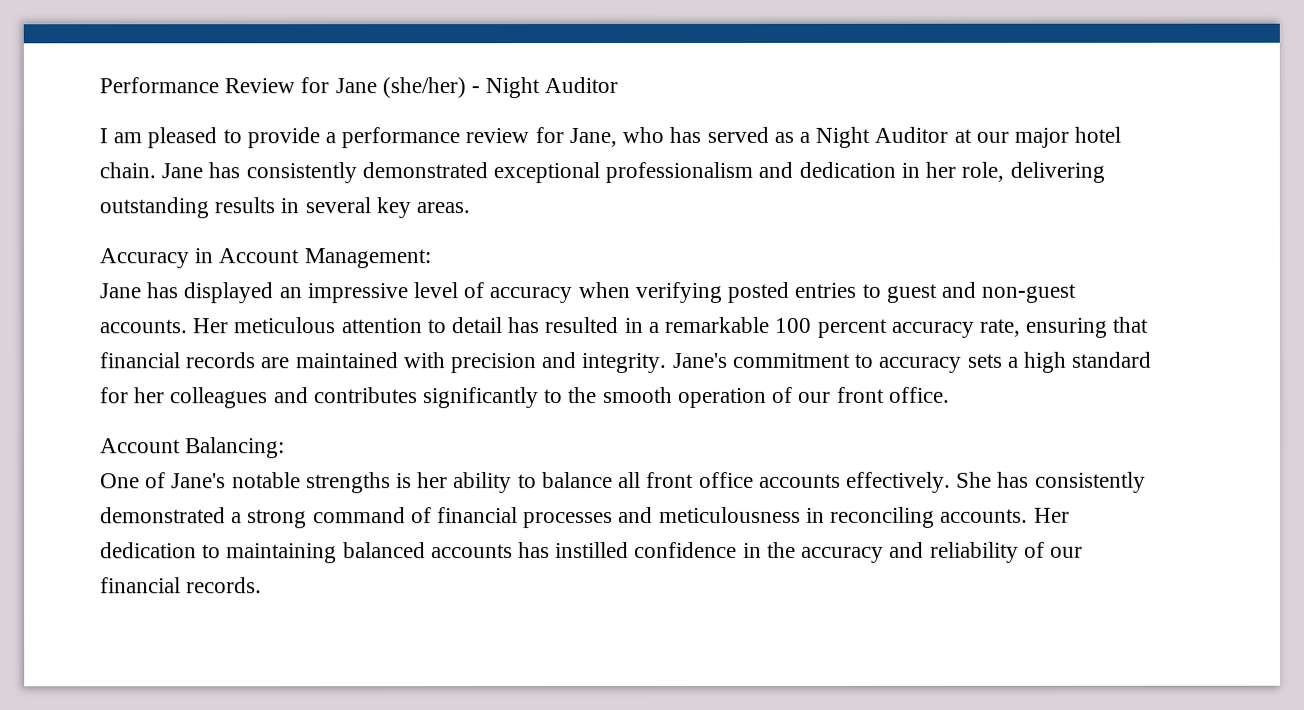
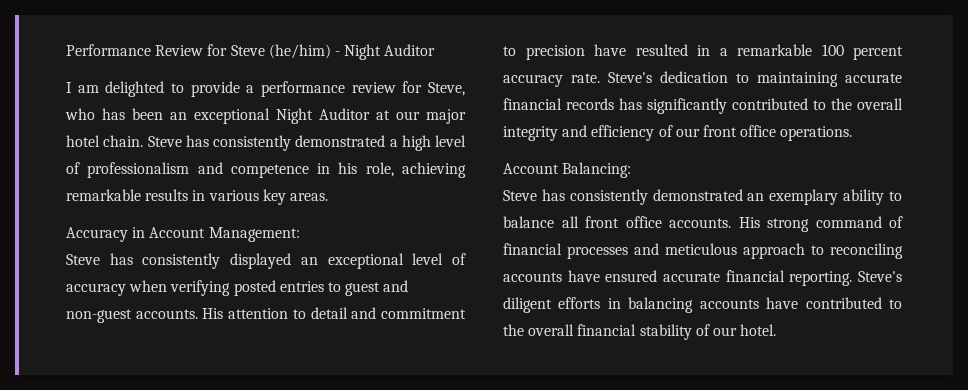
[334,77,466,99] Jane (she/her) -> [230,44,331,59] Steve (he/him)
[147,127,218,149] pleased -> [105,81,165,97] delighted
[568,128,617,148] Jane, -> [428,82,466,96] Steve,
[706,126,810,143] served as a -> [132,108,270,124] been an exceptional
[161,161,1105,184] [99,197,209,219] Jane has consistently demonstrated exceptional professionalism and dedication in her role, delivering outstanding -> [147,135,466,151] [66,162,466,178] [66,189,141,201] Steve has consistently demonstrated a high level of professionalism and competence in his role, achieving remarkable
[304,197,371,214] several -> [208,190,259,201] various
[99,282,179,299] Jane has -> [66,253,221,269] Steve has consistently
[306,283,408,304] impressive -> [327,253,404,269] exceptional
[192,317,336,334] Her meticulous -> [202,308,224,319] His
[507,317,540,334] has -> [351,307,467,319] [503,44,626,60] and commitment to precision have
[978,316,1149,338] [99,351,1153,374] [100,386,767,409] rate, ensuring that financial records are maintained with precision and integrity. Jane's commitment to accuracy sets a high standard for her colleagues and contributes significantly to the smooth operation -> [571,71,902,87] [503,98,903,114] [503,125,655,141] rate. Steve's dedication to maintaining accurate financial records has significantly contributed to the overall integrity and efficiency
[888,386,950,403] office. -> [740,125,853,141] office operations.
[100,472,449,494] One of Jane's notable strengths is her -> [503,189,839,205] Steve has consistently demonstrated an exemplary
[758,471,1146,493] [100,507,243,524] accounts effectively. She has consistently demonstrated a -> [669,217,760,228] accounts. His
[658,506,1070,528] [100,541,1083,564] [100,577,263,594] meticulousness in reconciling accounts. Her dedication to maintaining balanced accounts has instilled confidence in the accuracy and reliability of our financial records. -> [665,243,903,259] [503,270,902,286] [503,297,902,313] [503,324,777,340] meticulous approach to reconciling accounts have ensured accurate financial reporting. Steve's diligent efforts in balancing accounts have contributed to the overall financial stability of our hotel.

